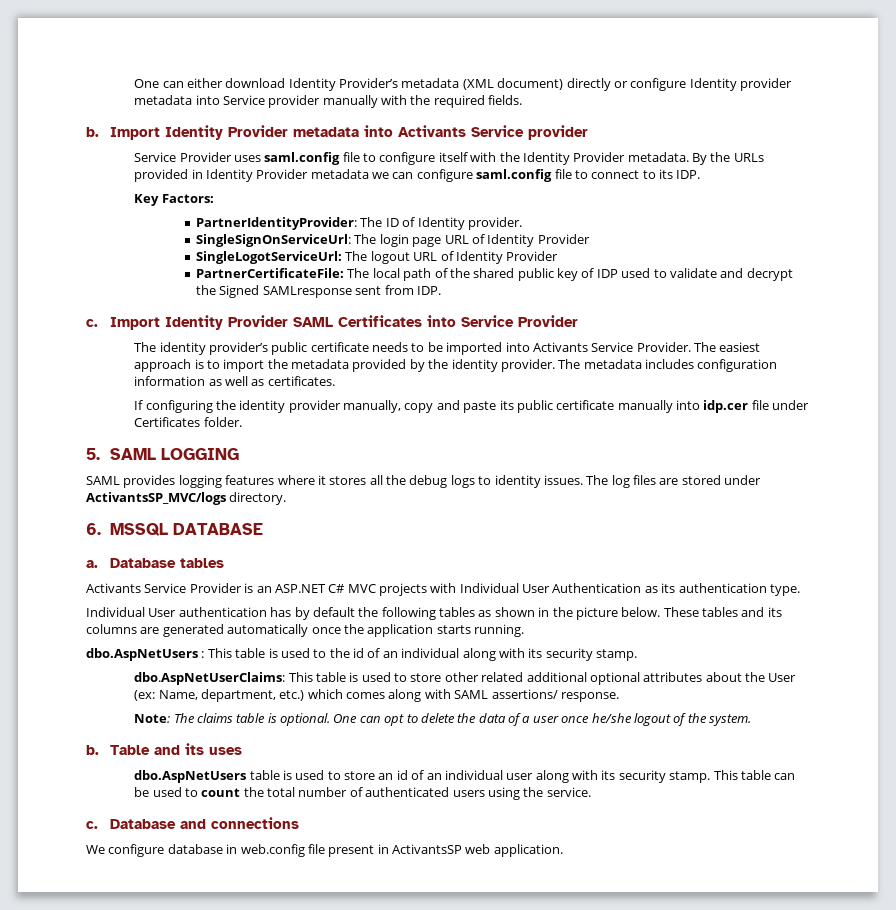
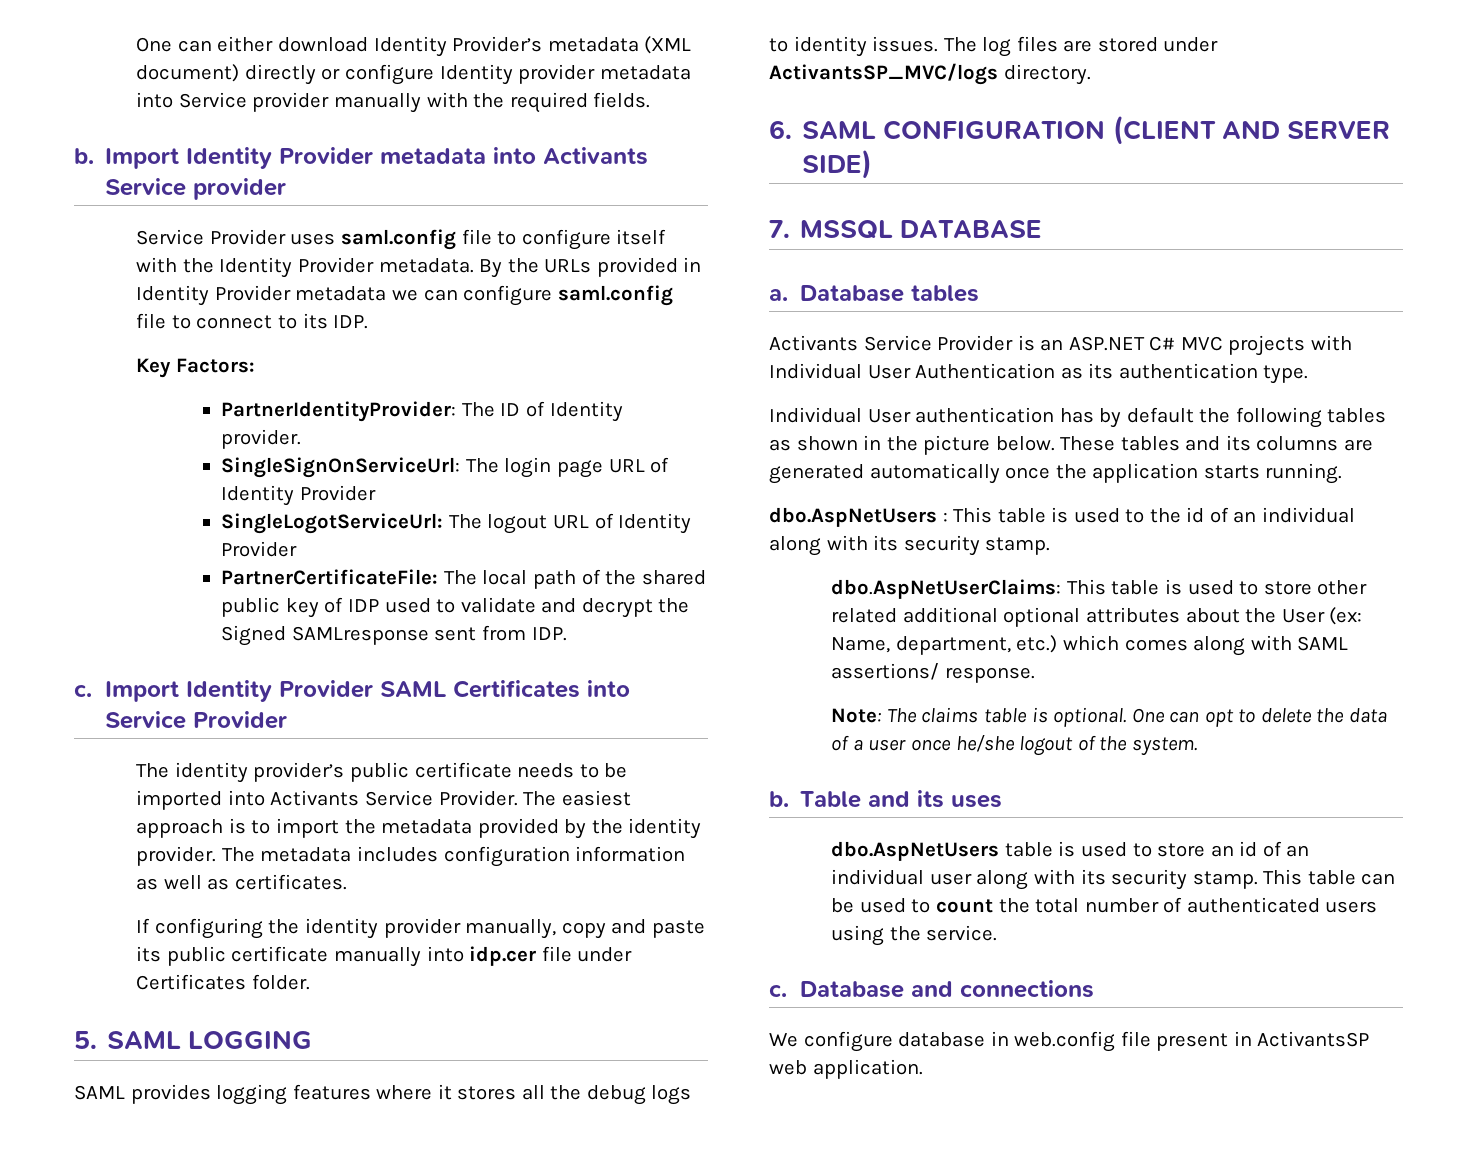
(101, 529) none -> [802,115,1390,145] [802,149,873,179] [769,220,790,238] SAML CONFIGURATION (CLIENT AND SERVER SIDE) // 7.

